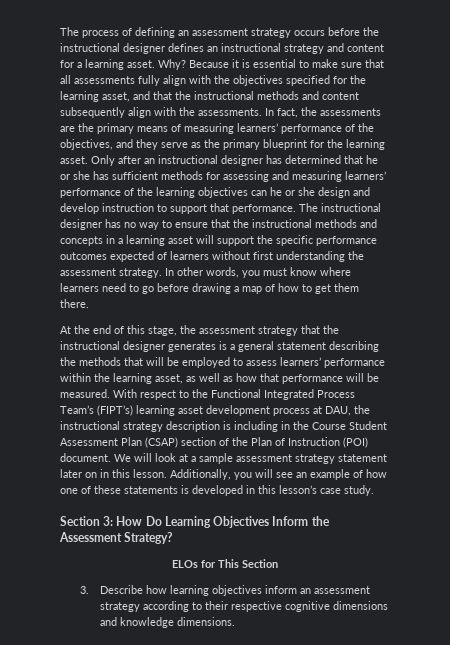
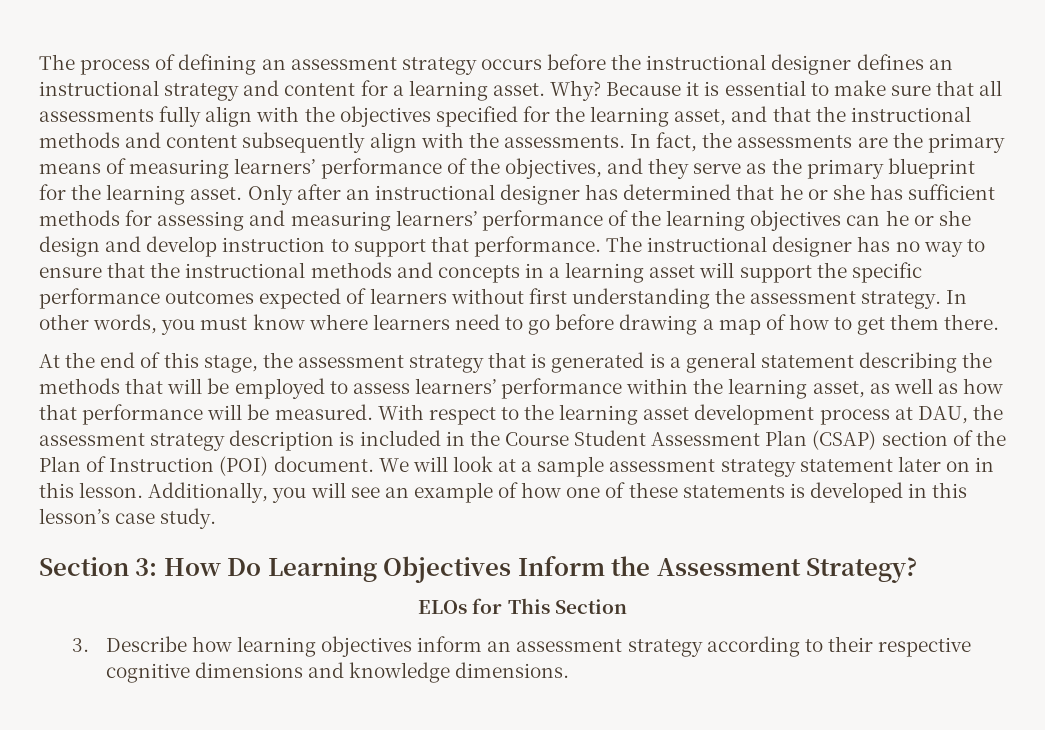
[323,325,339,334] [60,341,216,352] the instructional designer generates -> [531,352,645,373] is generated
[211,389,355,400] [60,405,133,416] Functional Integrated Process Team’s (FIPT’s) -> (555, 412) none
[60,421,120,430] instructional -> [39,433,145,446] assessment
[234,421,278,432] including -> [359,430,441,446] included

